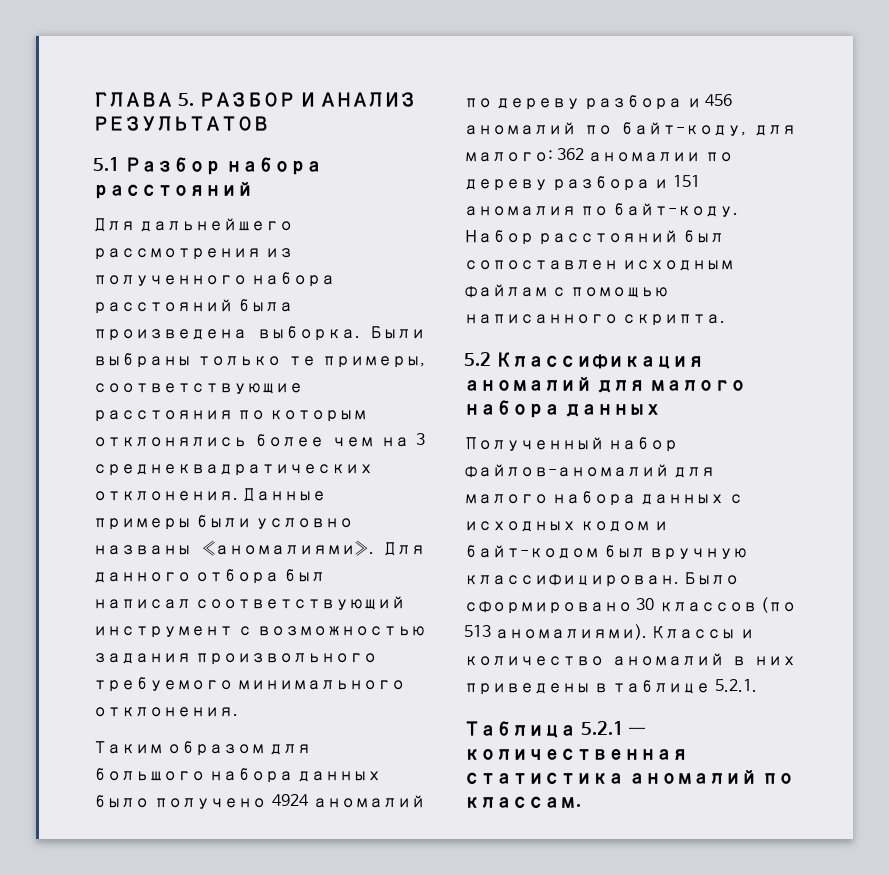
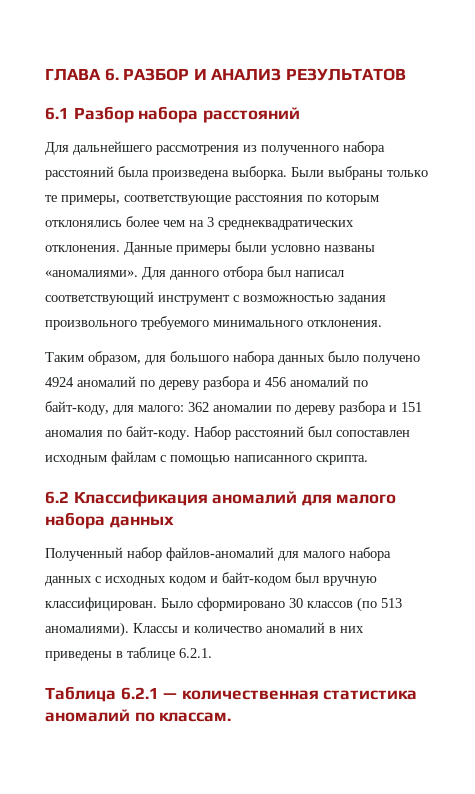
[177,93,194,106] 5. -> [104,68,119,81] 6.
[93,157,120,171] 5.1 -> [45,107,69,120] 6.1
[167,741,266,756] образом -> [88,351,141,365] образом,
[464,352,491,366] 5.2 -> [45,491,69,504] 6.2
[714,679,757,692] 5.2.1. -> [179,648,212,658] 6.2.1.
[580,721,624,735] 5.2.1 -> [120,687,159,700] 6.2.1

